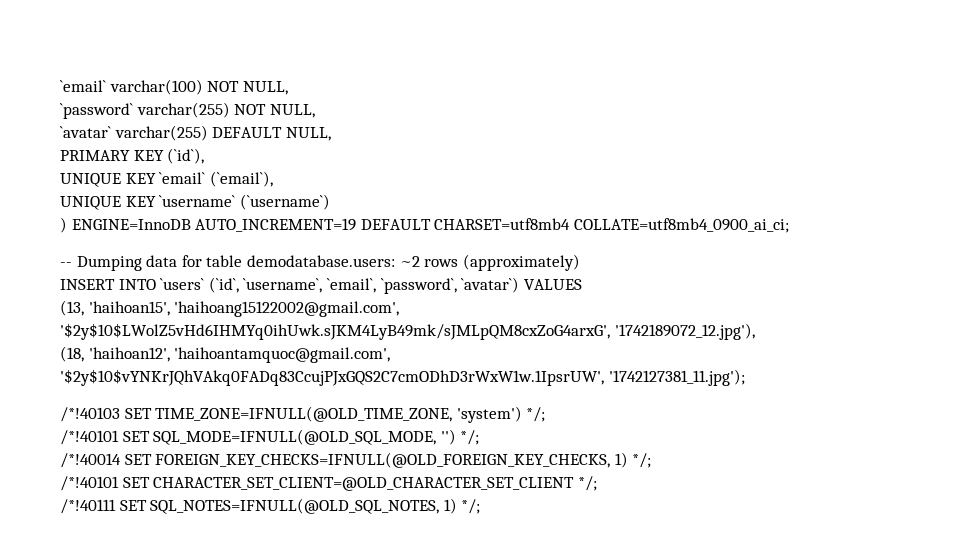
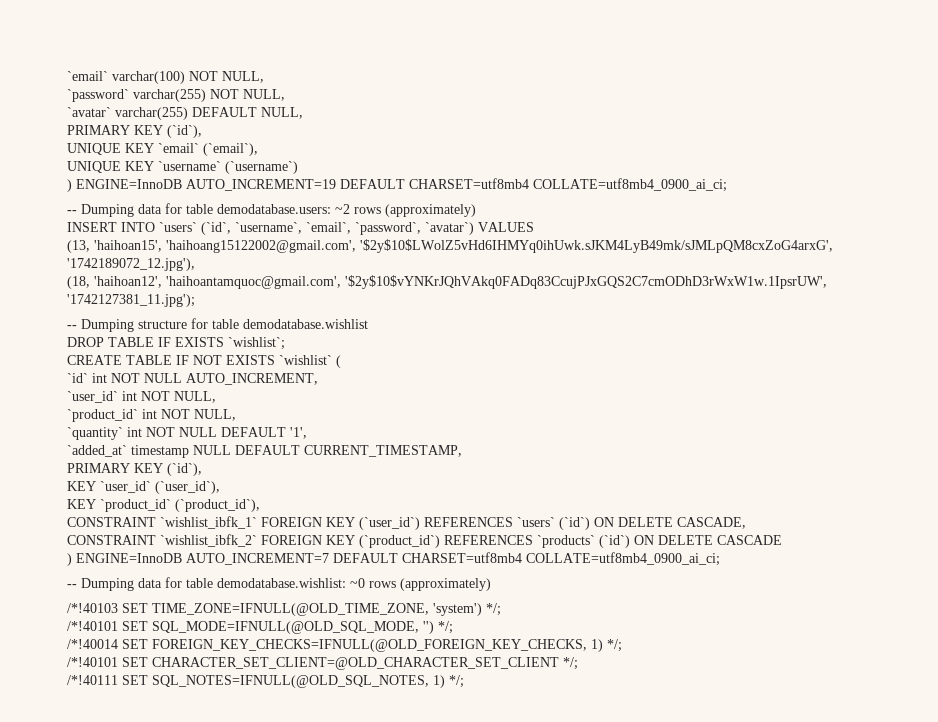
(745, 377) none -> [67,318,368,332] [67,337,285,350] [67,355,341,368] [67,373,318,385] [67,391,216,403] [67,409,236,422] [67,427,307,440] [67,445,462,458] [67,463,202,476] [67,481,220,494] [67,499,260,512] [67,516,746,530] [67,534,782,548] [67,552,720,566] [67,577,491,591] // -- Dumping structure for table demodatabase.wishlist // DROP TABLE IF EXISTS `wishlist`; // CREATE TABLE IF NOT EXISTS `wishlist` ( // `id` int NOT NULL AUTO_INCREMENT, // `user_id` int NOT NULL, // `product_id` int NOT NULL, // `quantity` int NOT NULL DEFAULT '1', // `added_at` timestamp NULL DEFAULT CURRENT_TIMESTAMP, // PRIMARY KEY (`id`), // KEY `user_id` (`user_id`), // KEY `product_id` (`product_id`), // CONSTRAINT `wishlist_ibfk_1` FOREIGN KEY (`user_id`) REFERENCES `users` (`id`) ON DELETE CASCADE, // CONSTRAINT `wishlist_ibfk_2` FOREIGN KEY (`product_id`) REFERENCES `products` (`id`) ON DELETE CASCADE // ) ENGINE=InnoDB AUTO_INCREMENT=7 DEFAULT CHARSET=utf8mb4 COLLATE=utf8mb4_0900_ai_ci; // -- Dumping data for table demodatabase.wishlist: ~0 rows (approximately)

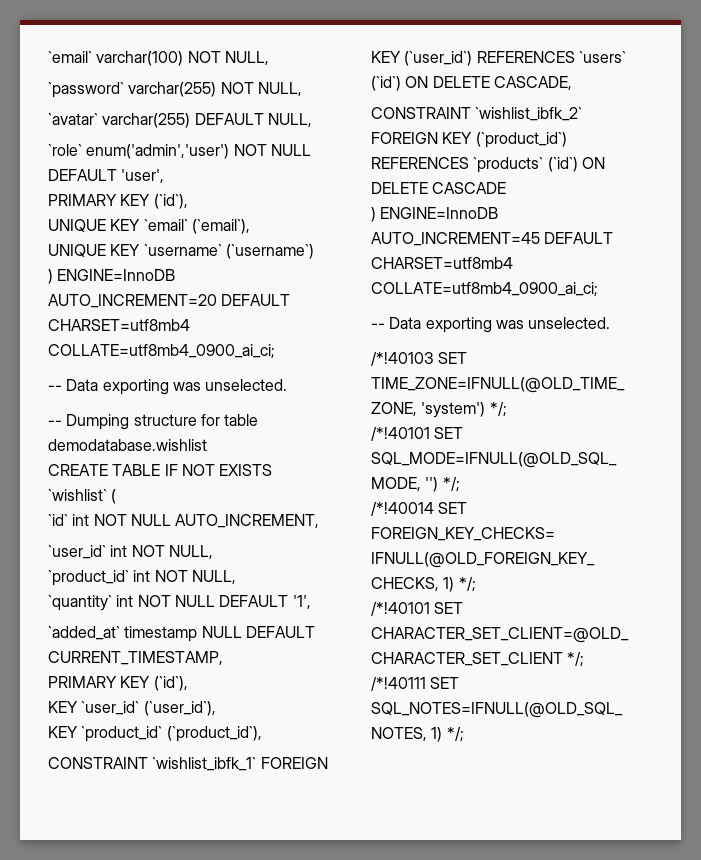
(303, 113) none -> [48,144,311,159] [48,169,165,183] // `role` enum('admin','user') NOT NULL DEFAULT 'user',
[186,178,727,192] [67,203,476,217] [67,222,534,235] [67,239,833,253] [67,258,195,271] [67,275,827,289] [67,294,195,307] AUTO_INCREMENT=19 DEFAULT CHARSET=utf8mb4 COLLATE=utf8mb4_0900_ai_ci; // -- Dumping data for table demodatabase.users: ~2 rows (approximately) // INSERT INTO `users` (`id`, `username`, `email`, `password`, `avatar`) VALUES // (13, 'haihoan15', 'haihoang15122002@gmail.com', '$2y$10$LWolZ5vHd6IHMYq0ihUwk.sJKM4LyB49mk/sJMLpQM8cxZoG4arxG', '1742189072_12.jpg'), // (18, 'haihoan12', 'haihoantamquoc@gmail.com', '$2y$10$vYNKrJQhVAkq0FADq83CcujPJxGQS2C7cmODhD3rWxW1w.1IpsrUW', '1742127381_11.jpg'); -> [48,294,291,308] [48,319,190,331] [48,344,275,359] [48,379,288,395] AUTO_INCREMENT=20 DEFAULT CHARSET=utf8mb4 COLLATE=utf8mb4_0900_ai_ci; // -- Data exporting was unselected.
[67,337,285,350] // DROP TABLE IF EXISTS `wishlist`; -> (207, 445) none
[186,552,720,566] [67,577,491,591] AUTO_INCREMENT=7 DEFAULT CHARSET=utf8mb4 COLLATE=utf8mb4_0900_ai_ci; // -- Dumping data for table demodatabase.wishlist: ~0 rows (approximately) -> [371,232,614,246] [371,257,513,269] [371,282,598,297] [371,317,611,333] AUTO_INCREMENT=45 DEFAULT CHARSET=utf8mb4 COLLATE=utf8mb4_0900_ai_ci; // -- Data exporting was unselected.

